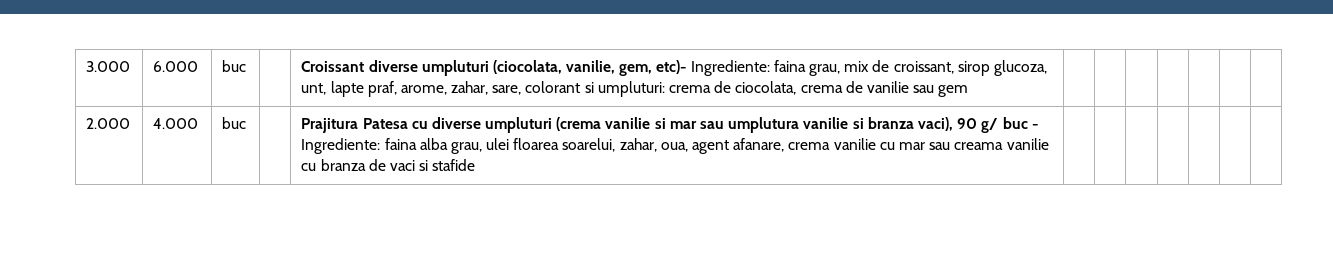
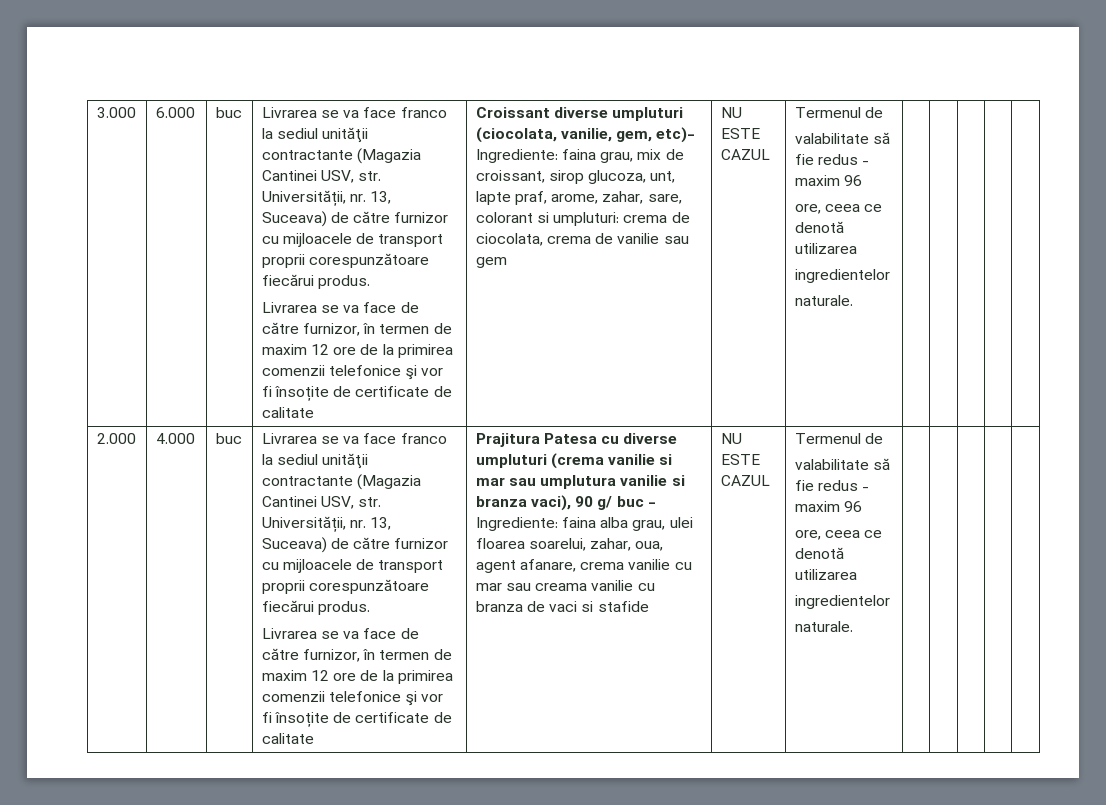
(247, 66) none -> [261,107,447,118] [261,127,369,143] [261,148,421,164] [261,170,382,183] [261,190,392,206] [261,211,449,227] [261,233,444,247] [261,253,429,268] [261,274,370,289] [261,302,419,313] [261,322,452,336] [261,344,453,358] [261,365,444,380] [261,386,452,401] [261,407,314,418] Livrarea se va face franco la sediul unităţii contractante (Magazia Cantinei USV, str. Universității, nr. 13, Suceava) de către furnizor cu mijloacele de transport proprii corespunzătoare fiecărui produs. // Livrarea se va face de către furnizor, în termen de maxim 12 ore de la primirea comenzii telefonice şi vor fi însoțite de certificate de calitate
[86,118,131,129] [153,118,199,129] [222,117,247,129] | | | | | | // 2.000 | 4.000 | buc | -> [720,107,742,118] [720,128,760,139] [720,149,770,160] [794,107,883,118] [794,132,890,144] [794,154,870,165] [794,175,862,186] [794,204,883,214] [794,221,844,233] [794,243,857,254] [794,269,890,283] [794,295,853,306] [96,433,136,444] [155,433,195,444] [215,433,242,444] [261,433,447,444] [261,453,369,469] [261,474,421,490] [261,496,382,509] [261,516,392,532] [261,537,449,553] [261,559,444,573] [261,579,429,594] [261,600,370,615] [261,628,419,639] [261,648,452,662] [261,670,453,684] [261,691,444,706] [261,712,452,727] [261,733,314,744] NU ESTE CAZUL | Termenul de // valabilitate să fie redus - maxim 96 // ore, ceea ce denotă utilizarea // ingredientelor // naturale. | | | | | // 2.000 | 4.000 | buc | Livrarea se va face franco la sediul unităţii contractante (Magazia Cantinei USV, str. Universității, nr. 13, Suceava) de către furnizor cu mijloacele de transport proprii corespunzătoare fiecărui produs. // Livrarea se va face de către furnizor, în termen de maxim 12 ore de la primirea comenzii telefonice şi vor fi însoțite de certificate de calitate
(476, 165) | -> [720,433,742,444] [720,454,760,465] [720,475,770,486] [794,433,883,444] [794,458,890,470] [794,480,870,491] [794,501,862,512] [794,530,883,540] [794,547,844,559] [794,569,857,580] [794,595,890,609] [794,621,853,632] NU ESTE CAZUL | Termenul de // valabilitate să fie redus - maxim 96 // ore, ceea ce denotă utilizarea // ingredientelor // naturale.

